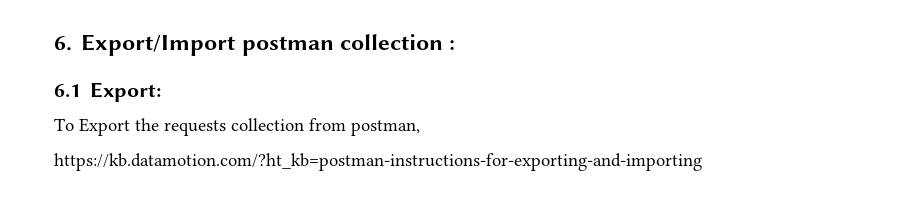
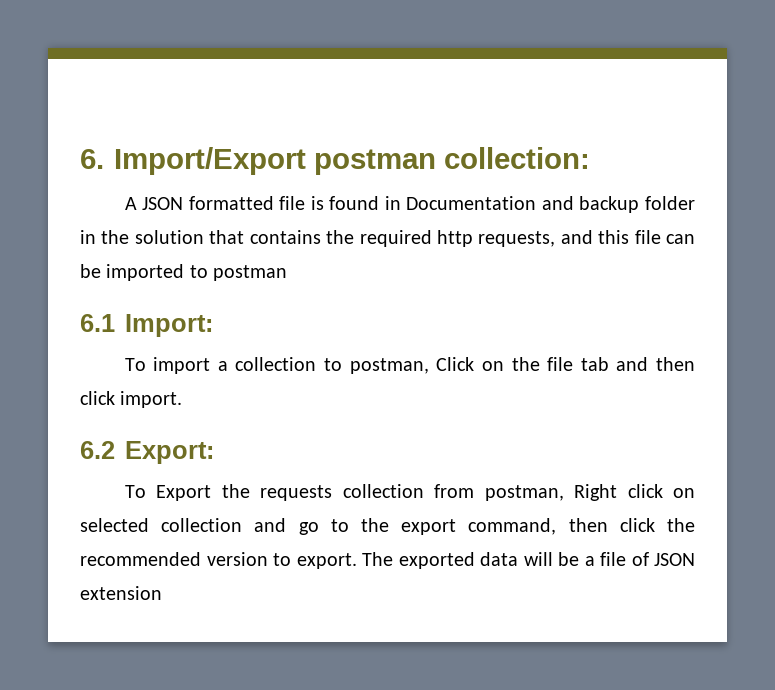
[81,34,456,56] [54,84,81,98] Export/Import postman collection : // 6.1 -> [114,147,590,175] [124,196,695,213] [80,230,695,247] [80,264,288,281] [80,314,213,337] [124,357,695,374] [80,391,183,408] [80,441,115,459] Import/Export postman collection: // A JSON formatted file is found in Documentation and backup folder in the solution that contains the required http requests, and this file can be imported to postman // 6.1 Import: // To import a collection to postman, Click on the file tab and then click import. // 6.2
[54,153,702,171] // https://kb.datamotion.com/?ht_kb=postman-instructions-for-exporting-and-importing -> [574,484,695,501] [80,518,695,535] [80,552,695,569] [80,586,162,600] Right click on selected collection and go to the export command, then click the recommended version to export. The exported data will be a file of JSON extension

